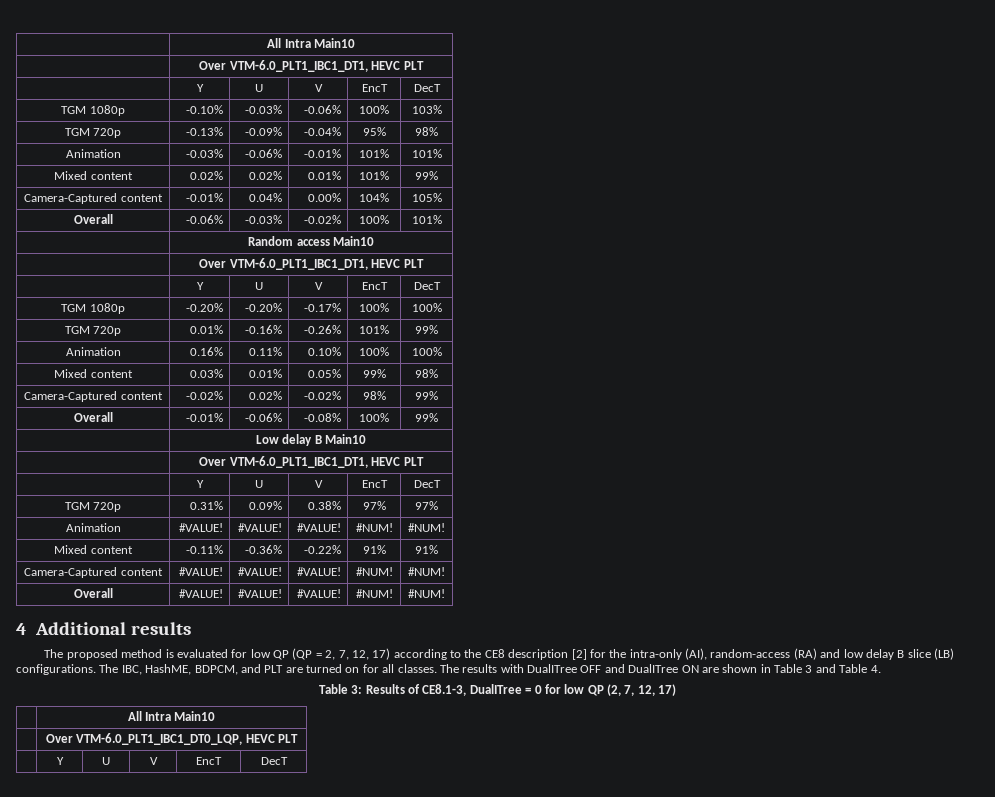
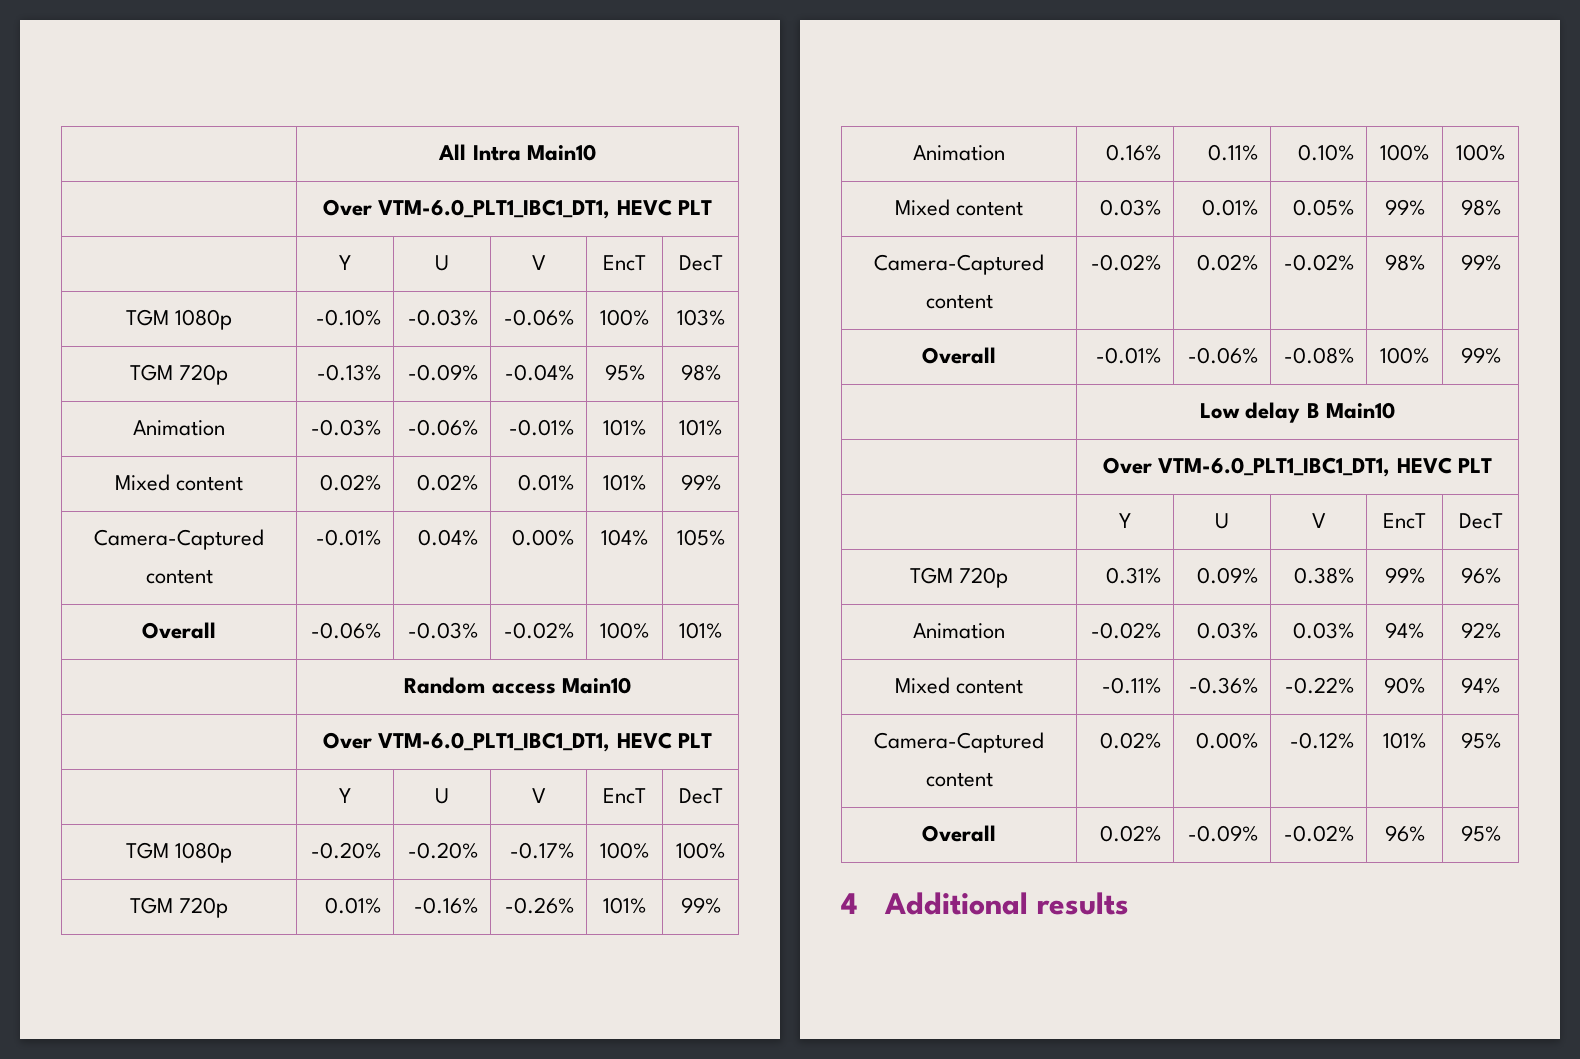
[362,501,386,510] [415,501,438,510] [65,523,121,532] [178,523,223,532] [237,523,282,532] [296,523,341,532] [355,523,393,532] [408,523,445,532] 97% | 97% // Animation | #VALUE! | #VALUE! | #VALUE! | #NUM! | #NUM! -> [1384,567,1425,583] [1460,567,1501,584] [913,623,1005,639] [1091,622,1162,639] [1197,622,1259,639] [1293,622,1355,639] [1385,622,1424,638] [1460,622,1501,638] 99% | 96% // Animation | -0.02% | 0.03% | 0.03% | 94% | 92%
[362,545,386,554] [415,545,438,554] [24,567,163,578] [178,567,223,576] [237,567,282,576] [296,567,341,576] [355,567,393,576] [408,567,445,576] [73,588,113,598] [178,589,223,598] [237,589,282,598] [296,589,341,598] [355,589,393,598] [408,589,445,598] [16,622,191,635] [44,648,955,660] [16,664,881,675] [318,684,677,696] [127,711,216,721] [45,733,299,745] [56,757,64,765] [102,757,111,765] [149,757,158,765] [196,757,222,765] [260,757,288,765] 91% | 91% // Camera-Captured content | #VALUE! | #VALUE! | #VALUE! | #NUM! | #NUM! // Overall | #VALUE! | #VALUE! | #VALUE! | #NUM! | #NUM! // 4 Additional results // The proposed method is evaluated for low QP (QP = 2, 7, 12, 17) according to the CE8 description [2] for the intra-only (AI), random-access (RA) and low delay B slice (LB) configurations. The IBC, HashME, BDPCM, and PLT are turned on for all classes. The results with DualITree OFF and DualITree ON are shown in Table 3 and Table 4. // Table 3: Results of CE8.1-3, DualITree = 0 for low QP (2, 7, 12, 17) // | All Intra Main10 // | Over VTM-6.0_PLT1_IBC1_DT0_LQP, HEVC PLT // | Y | U | V | EncT | DecT -> [1384,677,1425,694] [1461,677,1500,693] [874,732,1044,753] [925,772,993,787] [1100,732,1162,749] [1196,732,1259,749] [1290,732,1355,749] [1383,732,1426,749] [1460,732,1501,749] [922,825,996,842] [1100,825,1162,842] [1188,825,1259,842] [1284,825,1355,842] [1384,825,1425,842] [1460,825,1501,842] [841,892,1129,915] 90% | 94% // Camera-Captured content | 0.02% | 0.00% | -0.12% | 101% | 95% // Overall | 0.02% | -0.09% | -0.02% | 96% | 95% // 4 Additional results

